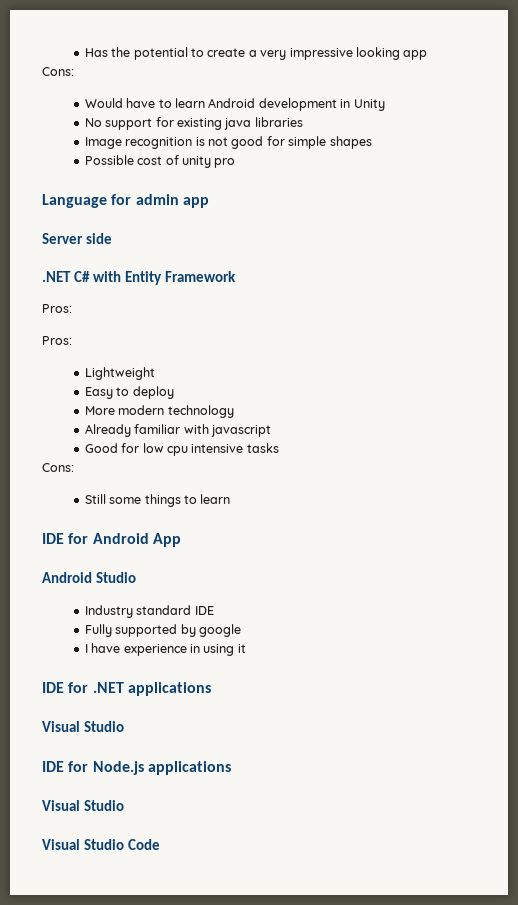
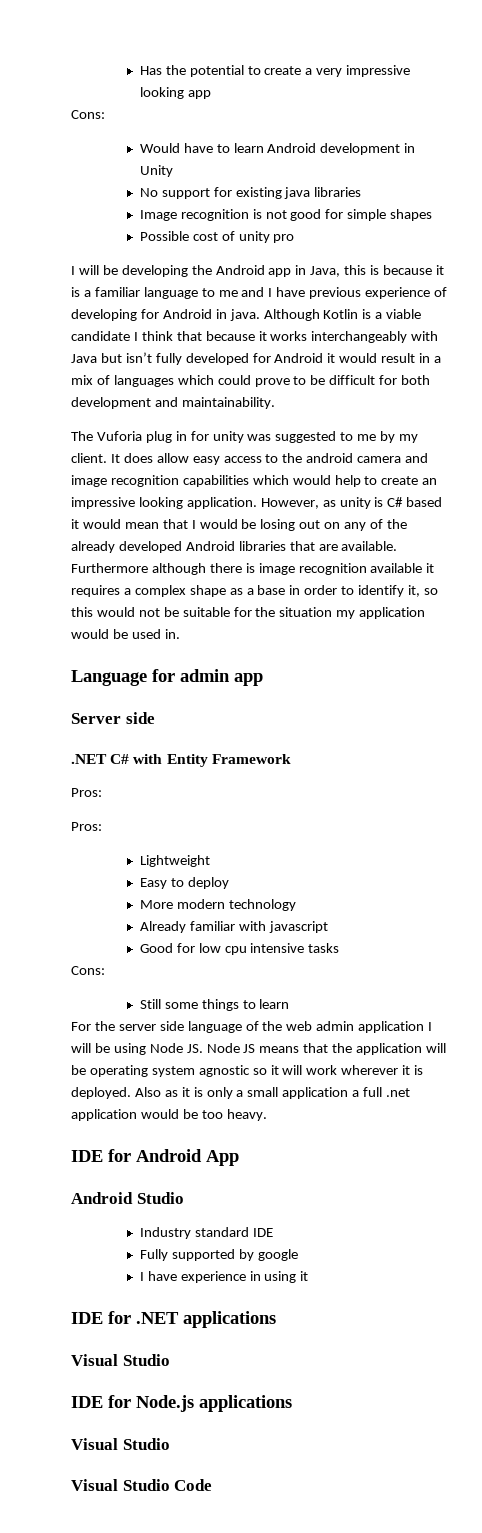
(236, 163) none -> [71,265,444,277] [71,287,448,299] [71,309,422,321] [71,331,439,343] [71,352,442,365] [71,375,431,387] [71,397,275,409] [71,431,419,443] [71,453,429,465] [71,475,438,487] [71,497,443,509] [71,519,407,531] [71,541,398,553] [71,563,435,575] [71,585,438,597] [71,607,426,619] [71,629,180,639] // I will be developing the Android app in Java, this is because it is a familiar language to me and I have previous experience of developing for Android in java. Although Kotlin is a viable candidate I think that because it works interchangeably with Java but isn’t fully developed for Android it would result in a mix of languages which could prove to be difficult for both development and maintainability. // The Vuforia plug in for unity was suggested to me by my client. It does allow easy access to the android camera and image recognition capabilities which would help to create an impressive looking application. However, as unity is C# based it would mean that I would be losing out on any of the already developed Android libraries that are available. Furthermore although there is image recognition available it requires a complex shape as a base in order to identify it, so this would not be suitable for the situation my application would be used in.
(231, 499) none -> [71,1021,433,1033] [71,1043,447,1055] [71,1065,424,1077] [71,1087,411,1099] [71,1109,267,1121] // For the server side language of the web admin application I will be using Node JS. Node JS means that the application will be operating system agnostic so it will work wherever it is deployed. Also as it is only a small application a full .net application would be too heavy.

